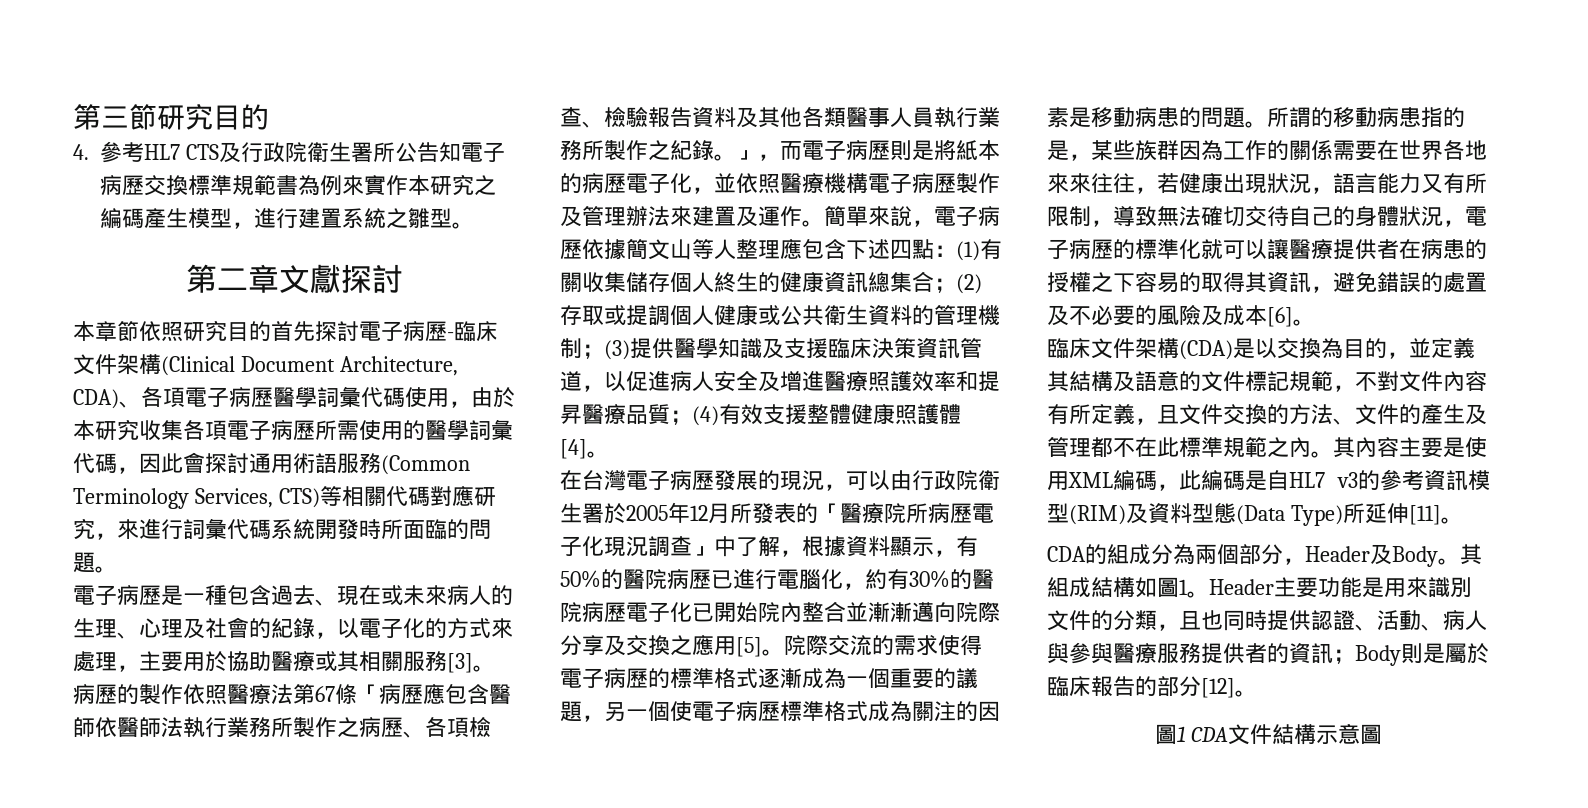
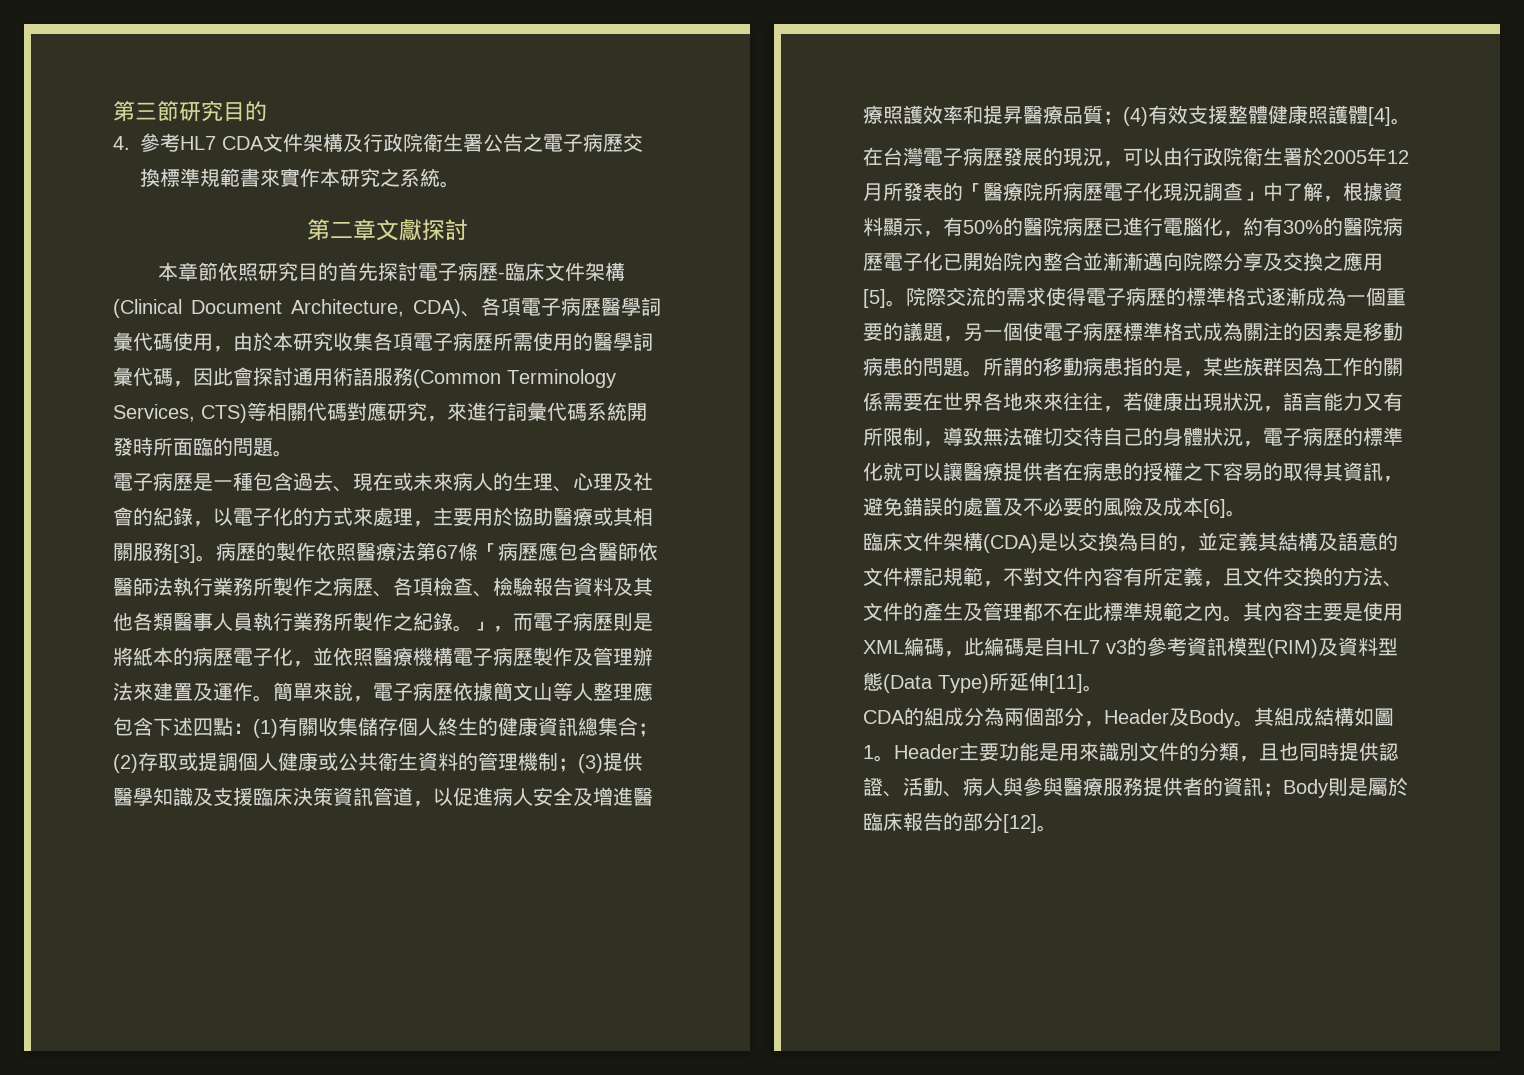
[185,144,219,160] CTS -> [222,133,343,152] CDA文件架構
[372,142,461,162] 所公告知 -> [483,133,543,152] 公告之
[298,175,342,196] 為例 -> (260, 177) none
[100,207,452,229] 編碼產生模型，進行建置系統之雛型 -> [400,168,440,187] 系統
[1154,723,1383,745] // 圖1 CDA文件結構示意圖 -> (1057, 828) none

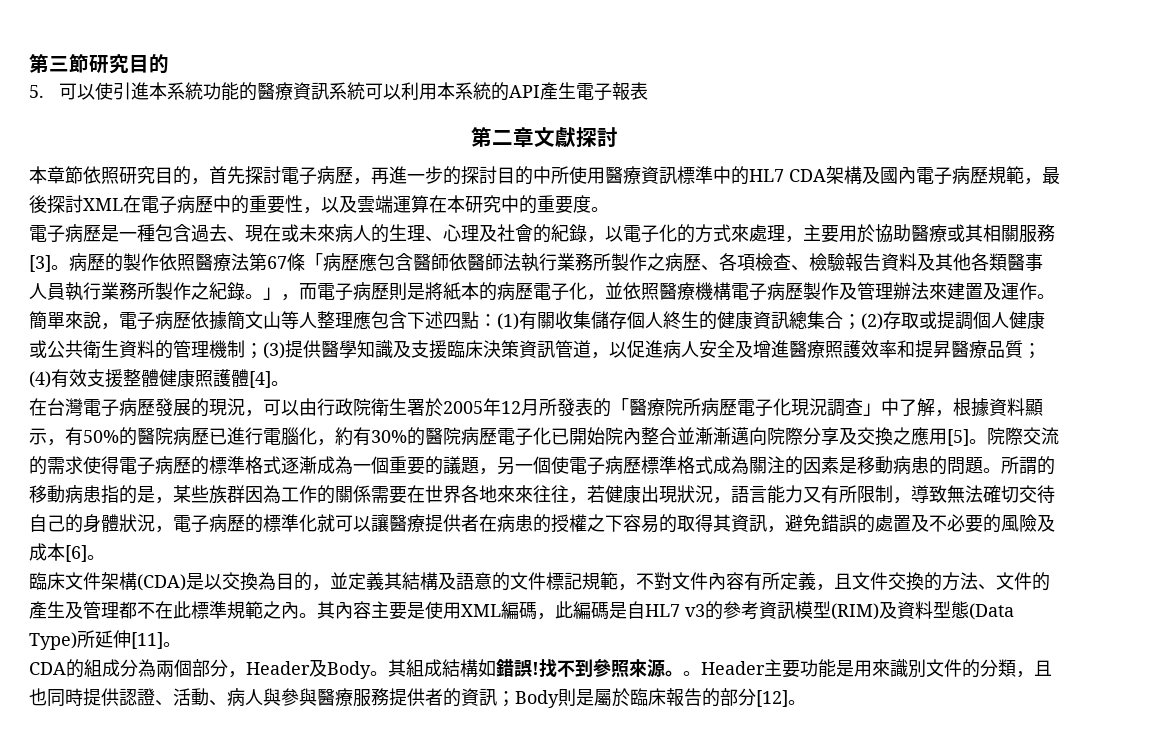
[113,133,643,152] [140,168,460,188] 4.參考HL7 CDA文件架構及行政院衛生署公告之電子病歷交換標準規範書來實作本研究之系統。 -> [29,82,648,101] 5.可以使引進本系統功能的醫療資訊系統可以利用本系統的API產生電子報表
(338, 271) none -> [191,178,209,185] ，
[497,262,625,281] [113,297,661,318] [113,332,653,352] [113,367,616,388] [113,402,647,423] [113,437,273,456] -臨床文件架構(Clinical Document Architecture, CDA)、各項電子病歷醫學詞彙代碼使用，由於本研究收集各項電子病歷所需使用的醫學詞彙代碼，因此會探討通用術語服務(Common Terminology Services, CTS)等相關代碼對應研究，來進行詞彙代碼系統開發時所面臨的問題 -> [353,166,1060,185] [29,195,591,214] ，再進一步的探討目的中所使用醫療資訊標準中的HL7 CDA架構及國內電子病歷規範，最後探討XML在電子病歷中的重要性，以及雲端運算在本研究中的重要度
[1374,708,1394,726] [863,745,874,759] 圖1 -> [496,658,683,678] 錯誤!找不到參照來源。

